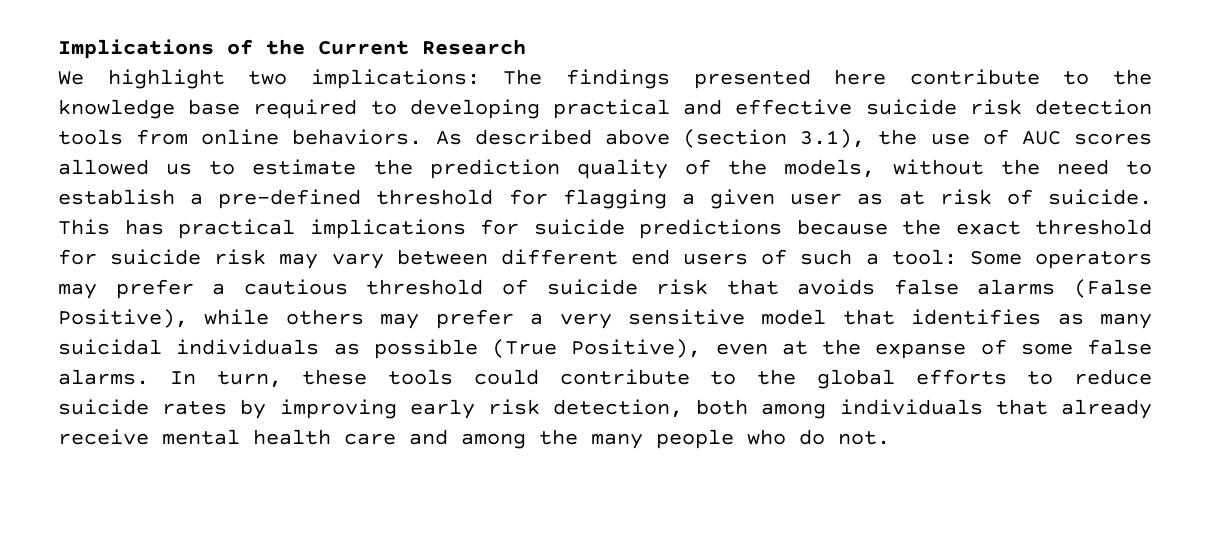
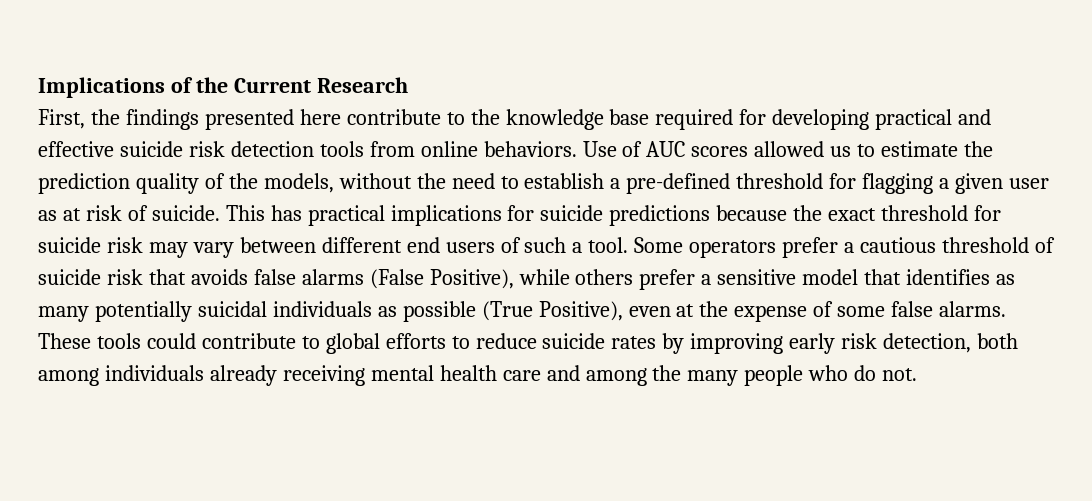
[58,69,543,89] We highlight two implications: The -> [38,109,120,129] First, the
[370,101,397,115] to -> [739,109,767,125] for
[435,129,970,148] As described above (section 3.1), the use -> [582,141,617,157] Use
[891,249,957,265] tool: -> [588,237,629,253] tool.
[58,283,97,299] may -> (777, 249) none
[380,309,612,329] may prefer a very -> [639,269,712,290] prefer a
(1152, 321) none -> [94,301,192,322] potentially
[875,343,967,359] expanse -> [734,305,808,322] expense
[169,369,368,388] In turn, these -> [38,333,91,349] These
[757,369,796,385] the -> (320, 342) none
[995,399,1152,419] [58,429,149,445] that already receive -> [209,365,365,386] already receiving

